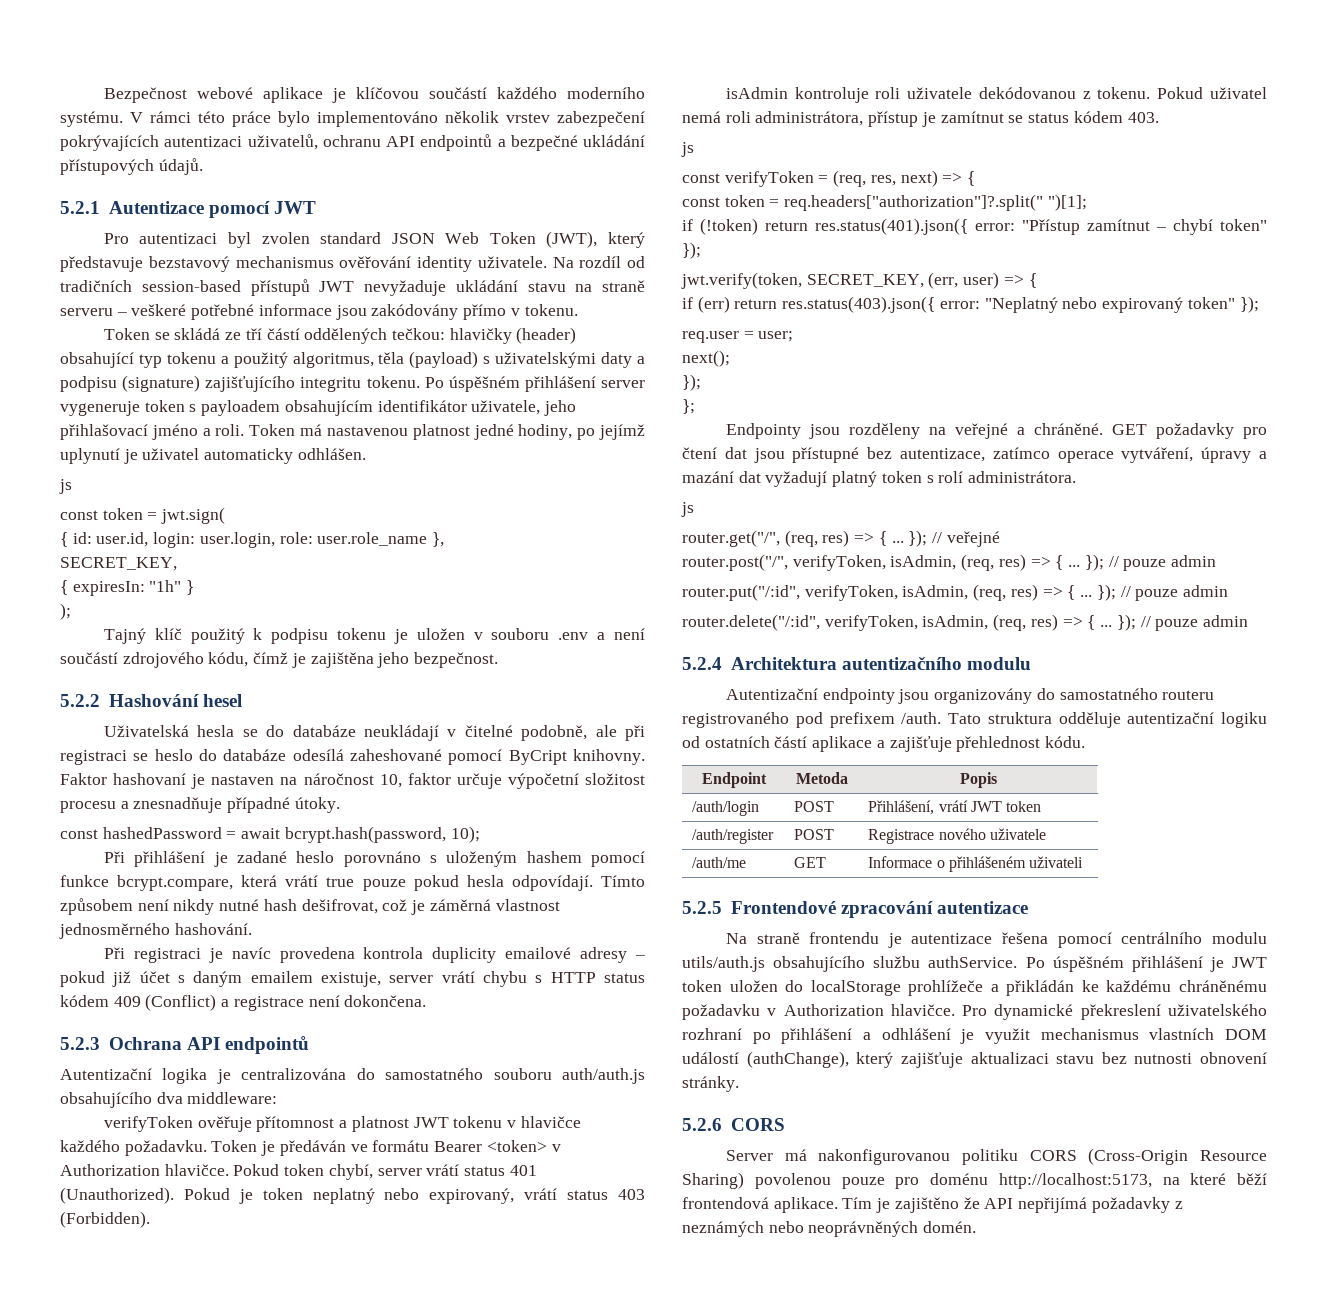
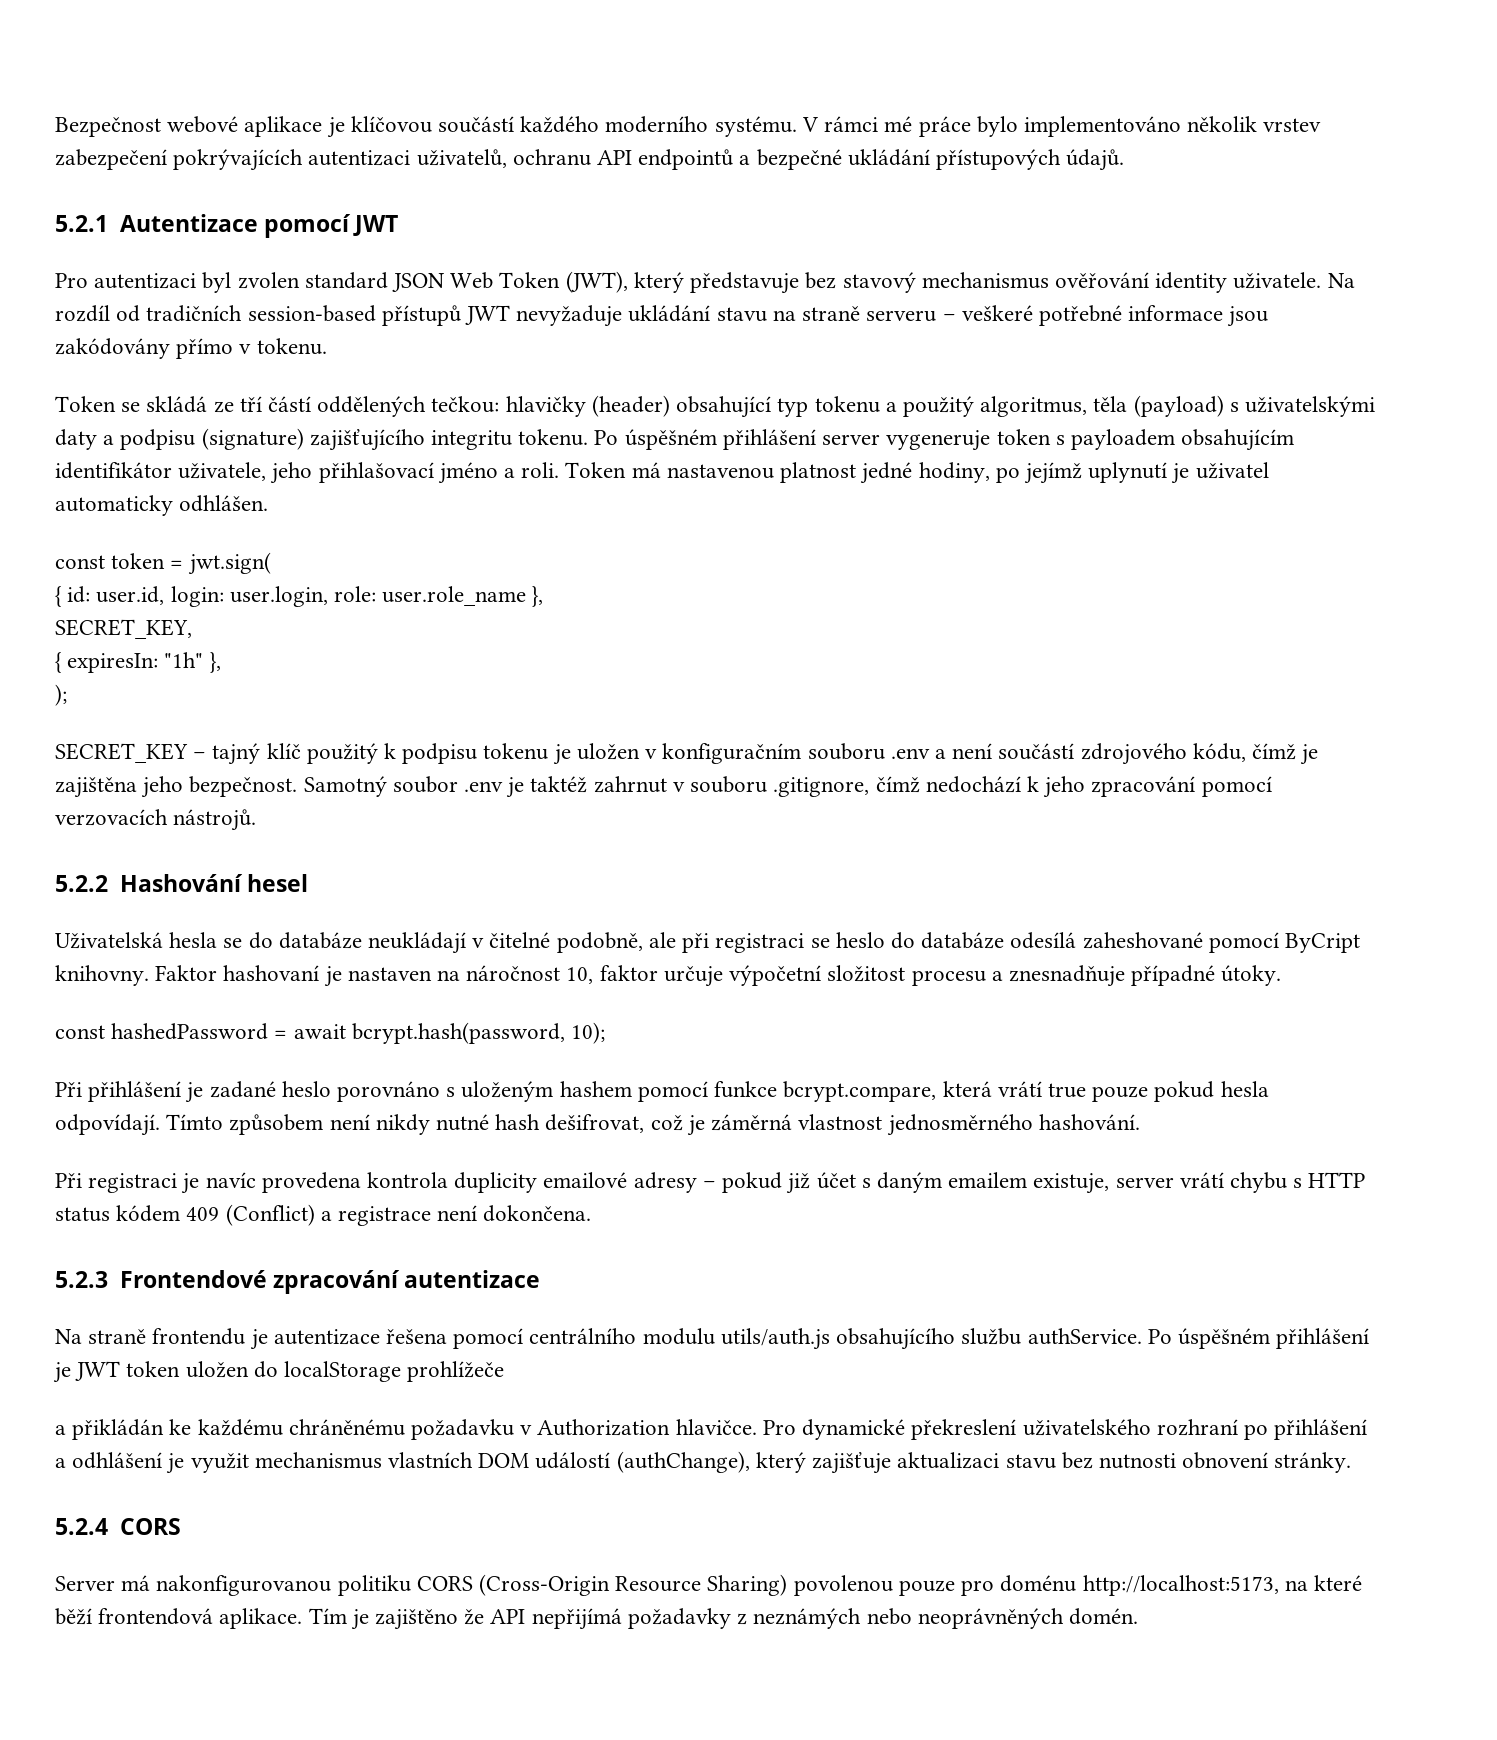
[198,111,225,123] této -> [884,116,913,132] mé
[148,256,230,272] bezstavový -> [805,272,916,293] bez stavový
[59,479,72,494] // js -> (269, 503) none
[186,580,195,595] } -> [209,652,221,673] },
[103,628,146,644] Tajný -> [55,743,261,765] SECRET_KEY – tajný
(483, 636) none -> [662,743,802,764] konfiguračním
(499, 660) none -> [303,776,1272,798] [55,809,257,831] Samotný soubor .env je taktéž zahrnut v souboru .gitignore, čímž nedochází k jeho zpracování pomocí verzovacích nástrojů.
[108,1036,310,1054] [60,1068,645,1084] [60,1092,278,1108] [103,1116,581,1132] [60,1140,561,1156] [60,1164,537,1180] [60,1187,646,1204] [60,1211,150,1228] [725,87,1267,103] [682,111,1159,127] [681,142,694,157] [682,170,976,187] [682,194,1087,211] [682,218,1267,235] [682,242,701,259] [681,272,1037,289] [682,296,1259,313] [682,331,794,343] [682,350,730,367] [682,374,701,391] [682,399,695,414] [725,423,1267,439] [682,447,1267,463] [682,471,1077,487] [681,502,694,517] [682,530,1000,547] [682,554,1216,571] [682,584,1228,601] [682,614,1248,631] [682,657,1032,670] [725,688,1215,704] [682,712,1267,728] [682,736,1086,752] [701,772,767,788] [795,772,848,784] [959,772,997,788] [692,801,760,816] [794,801,835,812] [868,800,1042,815] [692,829,775,844] [794,829,835,840] [868,828,1046,844] [692,857,747,868] [794,857,827,868] [868,856,1084,872] [682,901,722,914] Ochrana API endpointů // Autentizační logika je centralizována do samostatného souboru auth/auth.js obsahujícího dva middleware: // verifyToken ověřuje přítomnost a platnost JWT tokenu v hlavičce každého požadavku. Token je předáván ve formátu Bearer <token> v Authorization hlavičce. Pokud token chybí, server vrátí status 401 (Unauthorized). Pokud je token neplatný nebo expirovaný, vrátí status 403 (Forbidden). // isAdmin kontroluje roli uživatele dekódovanou z tokenu. Pokud uživatel nemá roli administrátora, přístup je zamítnut se status kódem 403. // js // const verifyToken = (req, res, next) => { // const token = req.headers["authorization"]?.split(" ")[1]; // if (!token) return res.status(401).json({ error: "Přístup zamítnut – chybí token" }); // jwt.verify(token, SECRET_KEY, (err, user) => { // if (err) return res.status(403).json({ error: "Neplatný nebo expirovaný token" }); // req.user = user; // next(); // }); // }; // Endpointy jsou rozděleny na veřejné a chráněné. GET požadavky pro čtení dat jsou přístupné bez autentizace, zatímco operace vytváření, úpravy a mazání dat vyžadují platný token s rolí administrátora. // js // router.get("/", (req, res) => { ... }); // veřejné // router.post("/", verifyToken, isAdmin, (req, res) => { ... }); // pouze admin // router.put("/:id", verifyToken, isAdmin, (req, res) => { ... }); // pouze admin // router.delete("/:id", verifyToken, isAdmin, (req, res) => { ... }); // pouze admin // 5.2.4 Architektura autentizačního modulu // Autentizační endpointy jsou organizovány do samostatného routeru registrovaného pod prefixem /auth. Tato struktura odděluje autentizační logiku od ostatních částí aplikace a zajišťuje přehlednost kódu. // Endpoint | Metoda | Popis // /auth/login | POST | Přihlášení, vrátí JWT token // /auth/register | POST | Registrace nového uživatele // /auth/me | GET | Informace o přihlášeném uživateli // 5.2.5 -> (108, 1279) none
(984, 988) none -> (505, 1371) //
[682,1118,722,1131] 5.2.6 -> [55,1518,108,1535] 5.2.4

